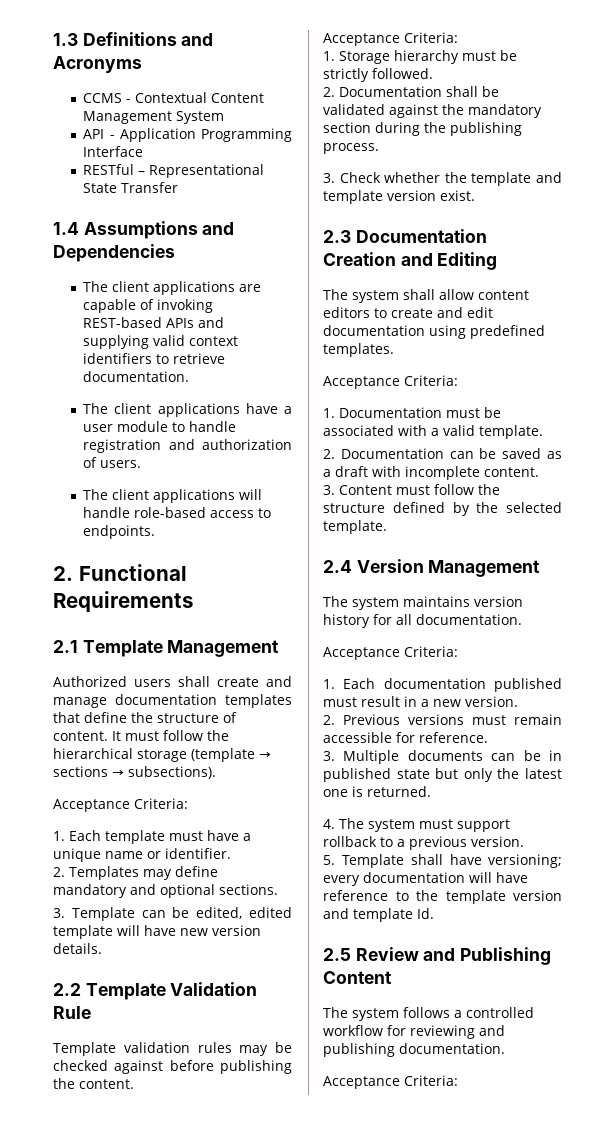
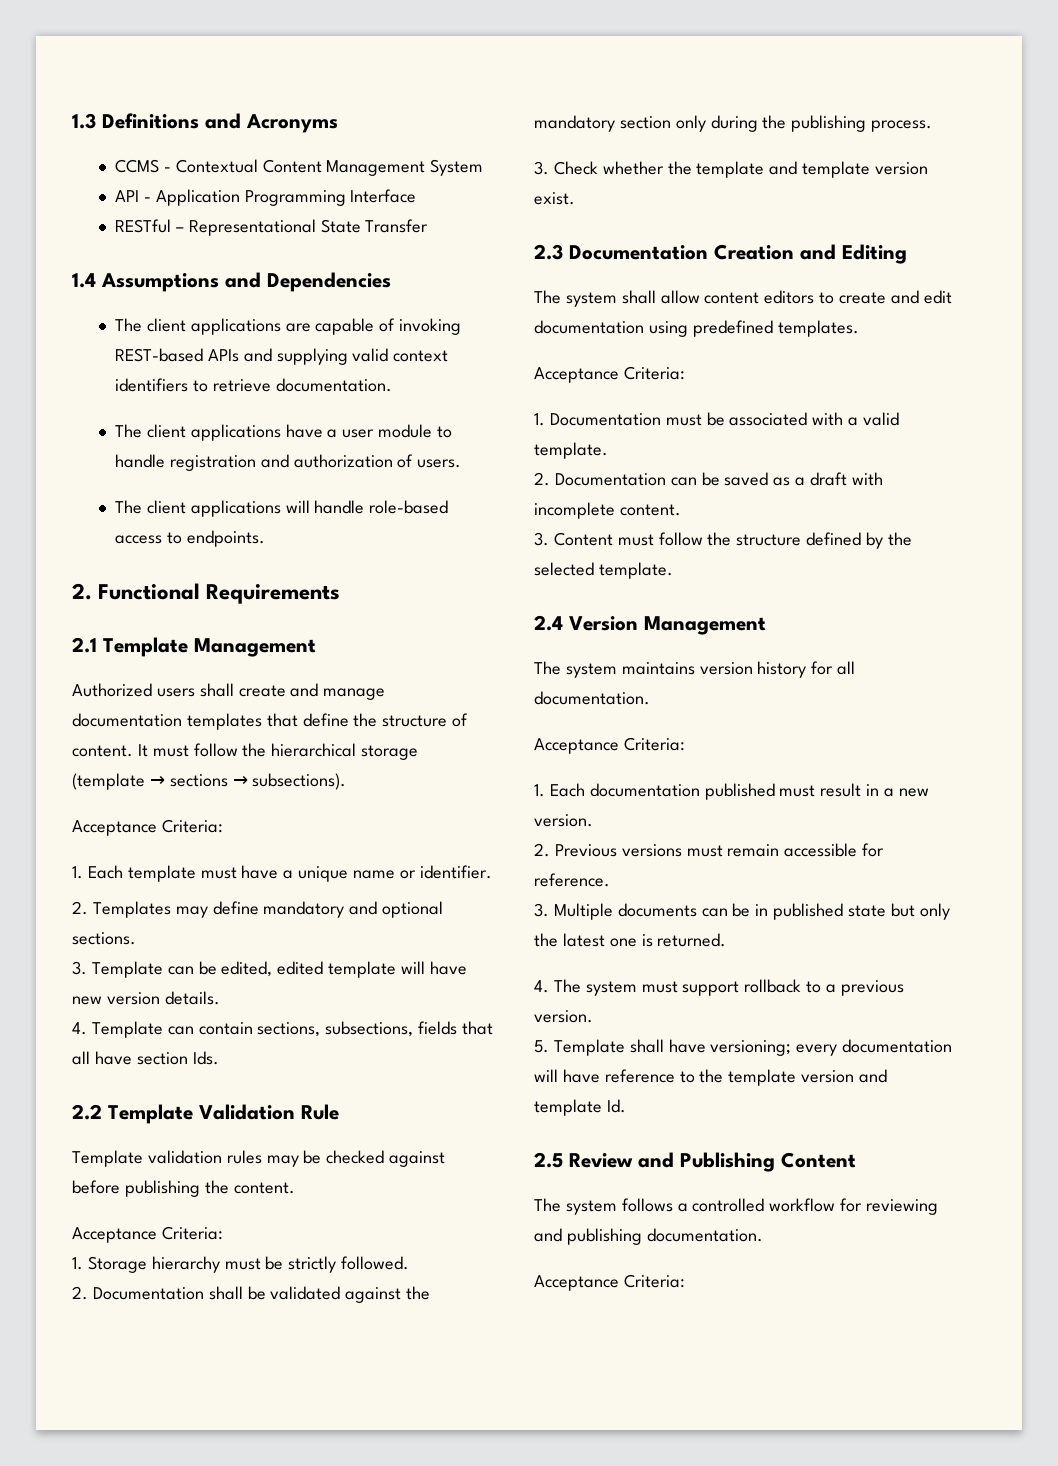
(102, 948) none -> [72,1021,494,1038] [72,1051,219,1065] // 4. Template can contain sections, subsections, fields that all have section Ids.
(371, 127) none -> [675,115,706,132] only

